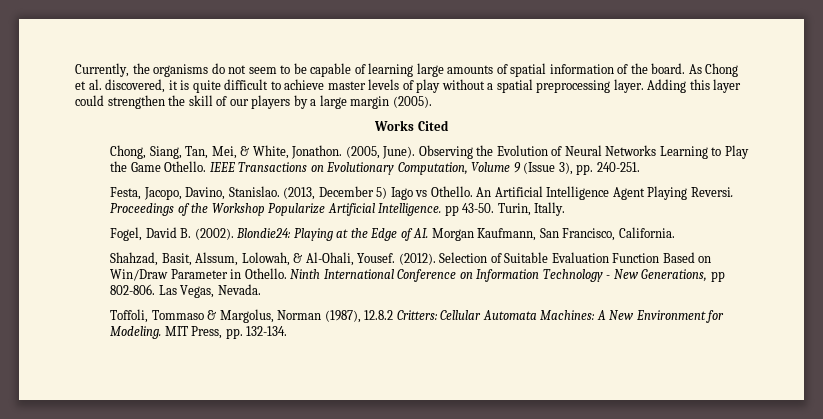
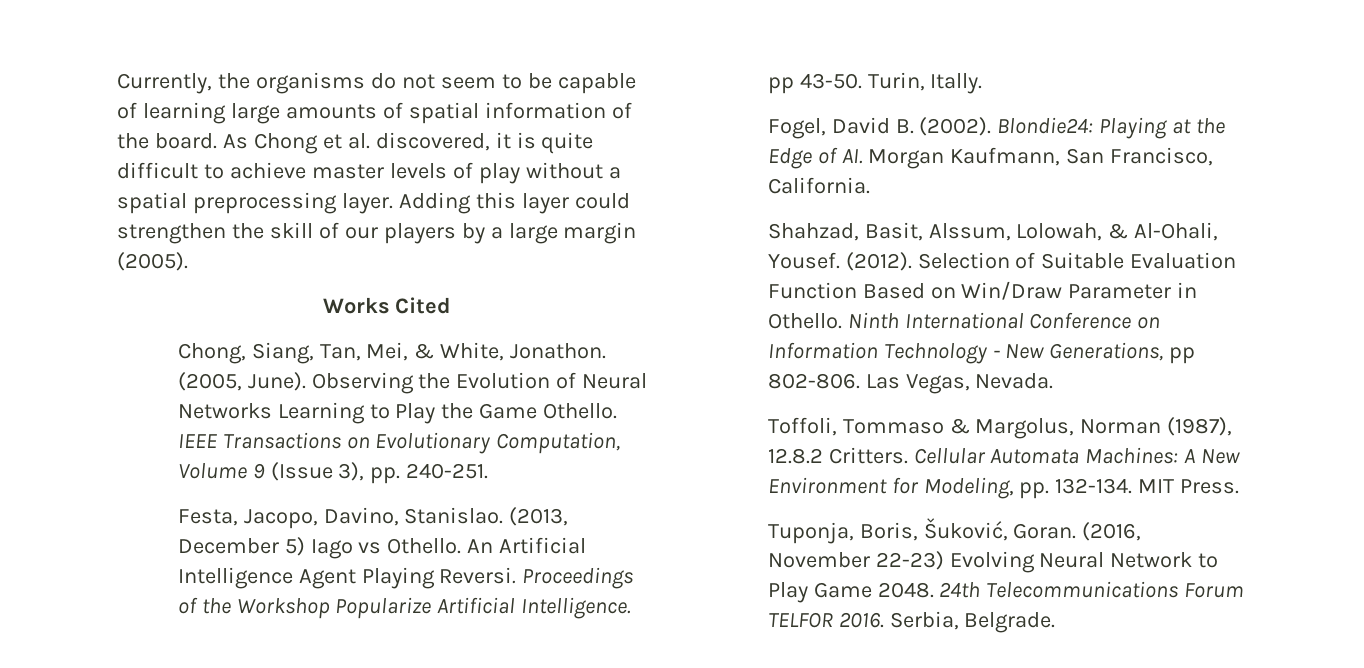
[396,310,438,320] Critters: -> [828,447,908,464] Critters.
[110,326,288,339] Modeling. MIT Press, pp. 132-134. -> [923,477,1240,499] [767,518,1142,544] [767,551,1219,573] [767,581,1245,603] [767,611,1056,633] Modeling, pp. 132-134. MIT Press. // Tuponja, Boris, Šuković, Goran. (2016, November 22-23) Evolving Neural Network to Play Game 2048. 24th Telecommunications Forum TELFOR 2016. Serbia, Belgrade.

